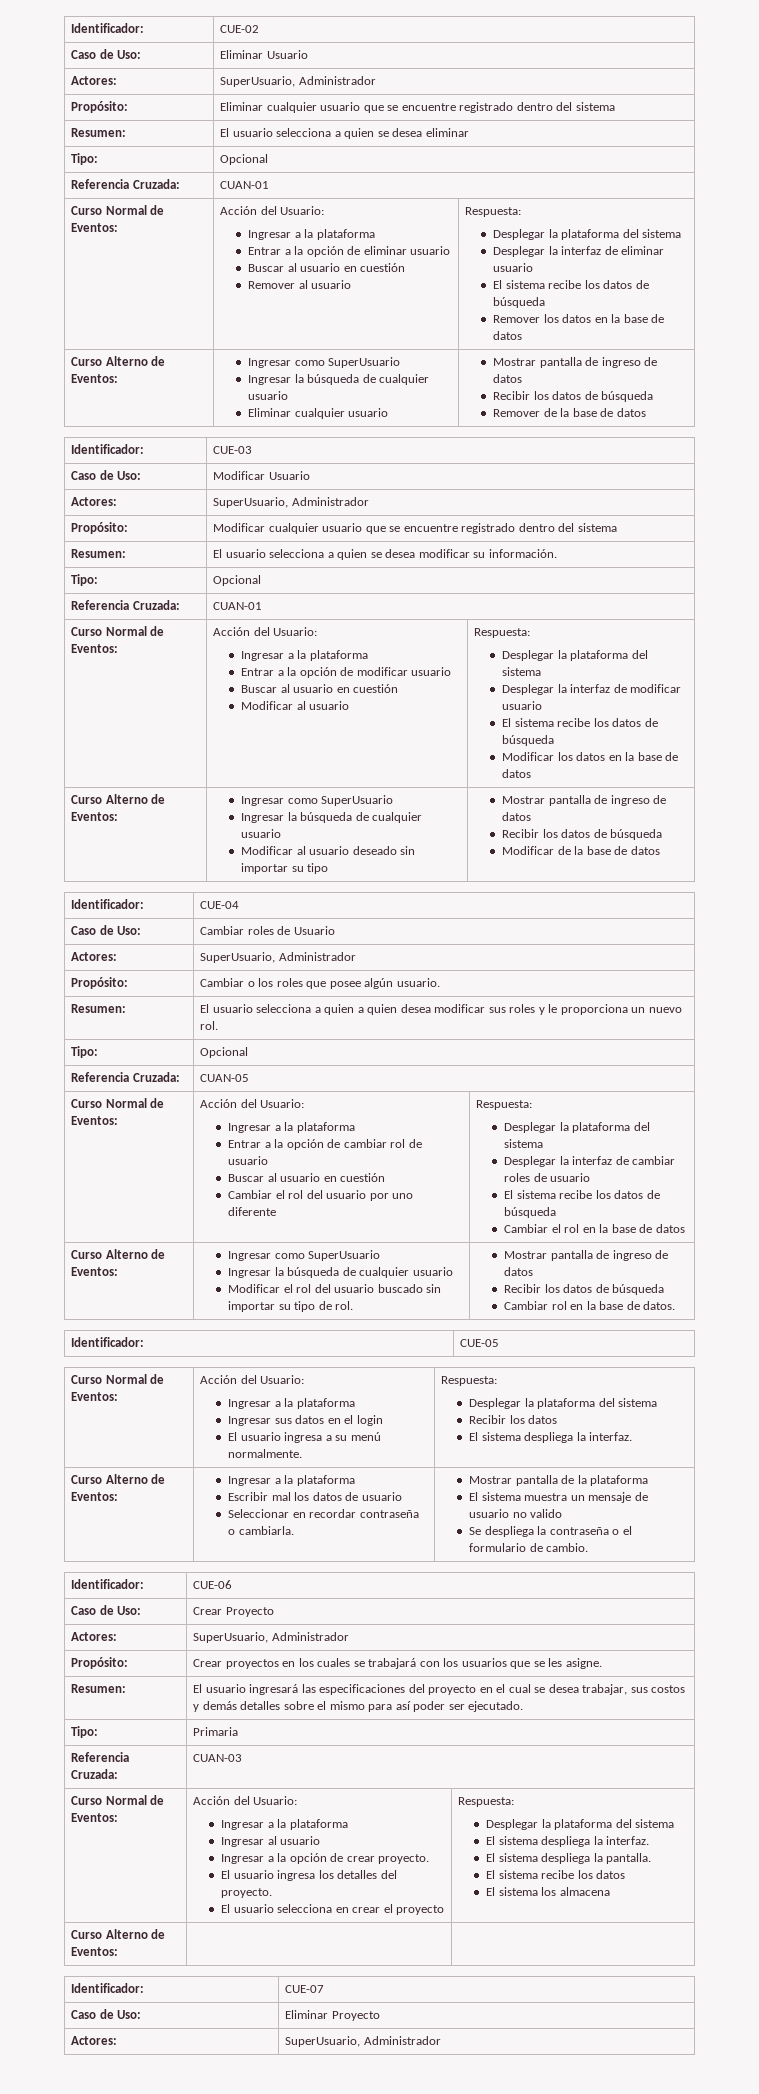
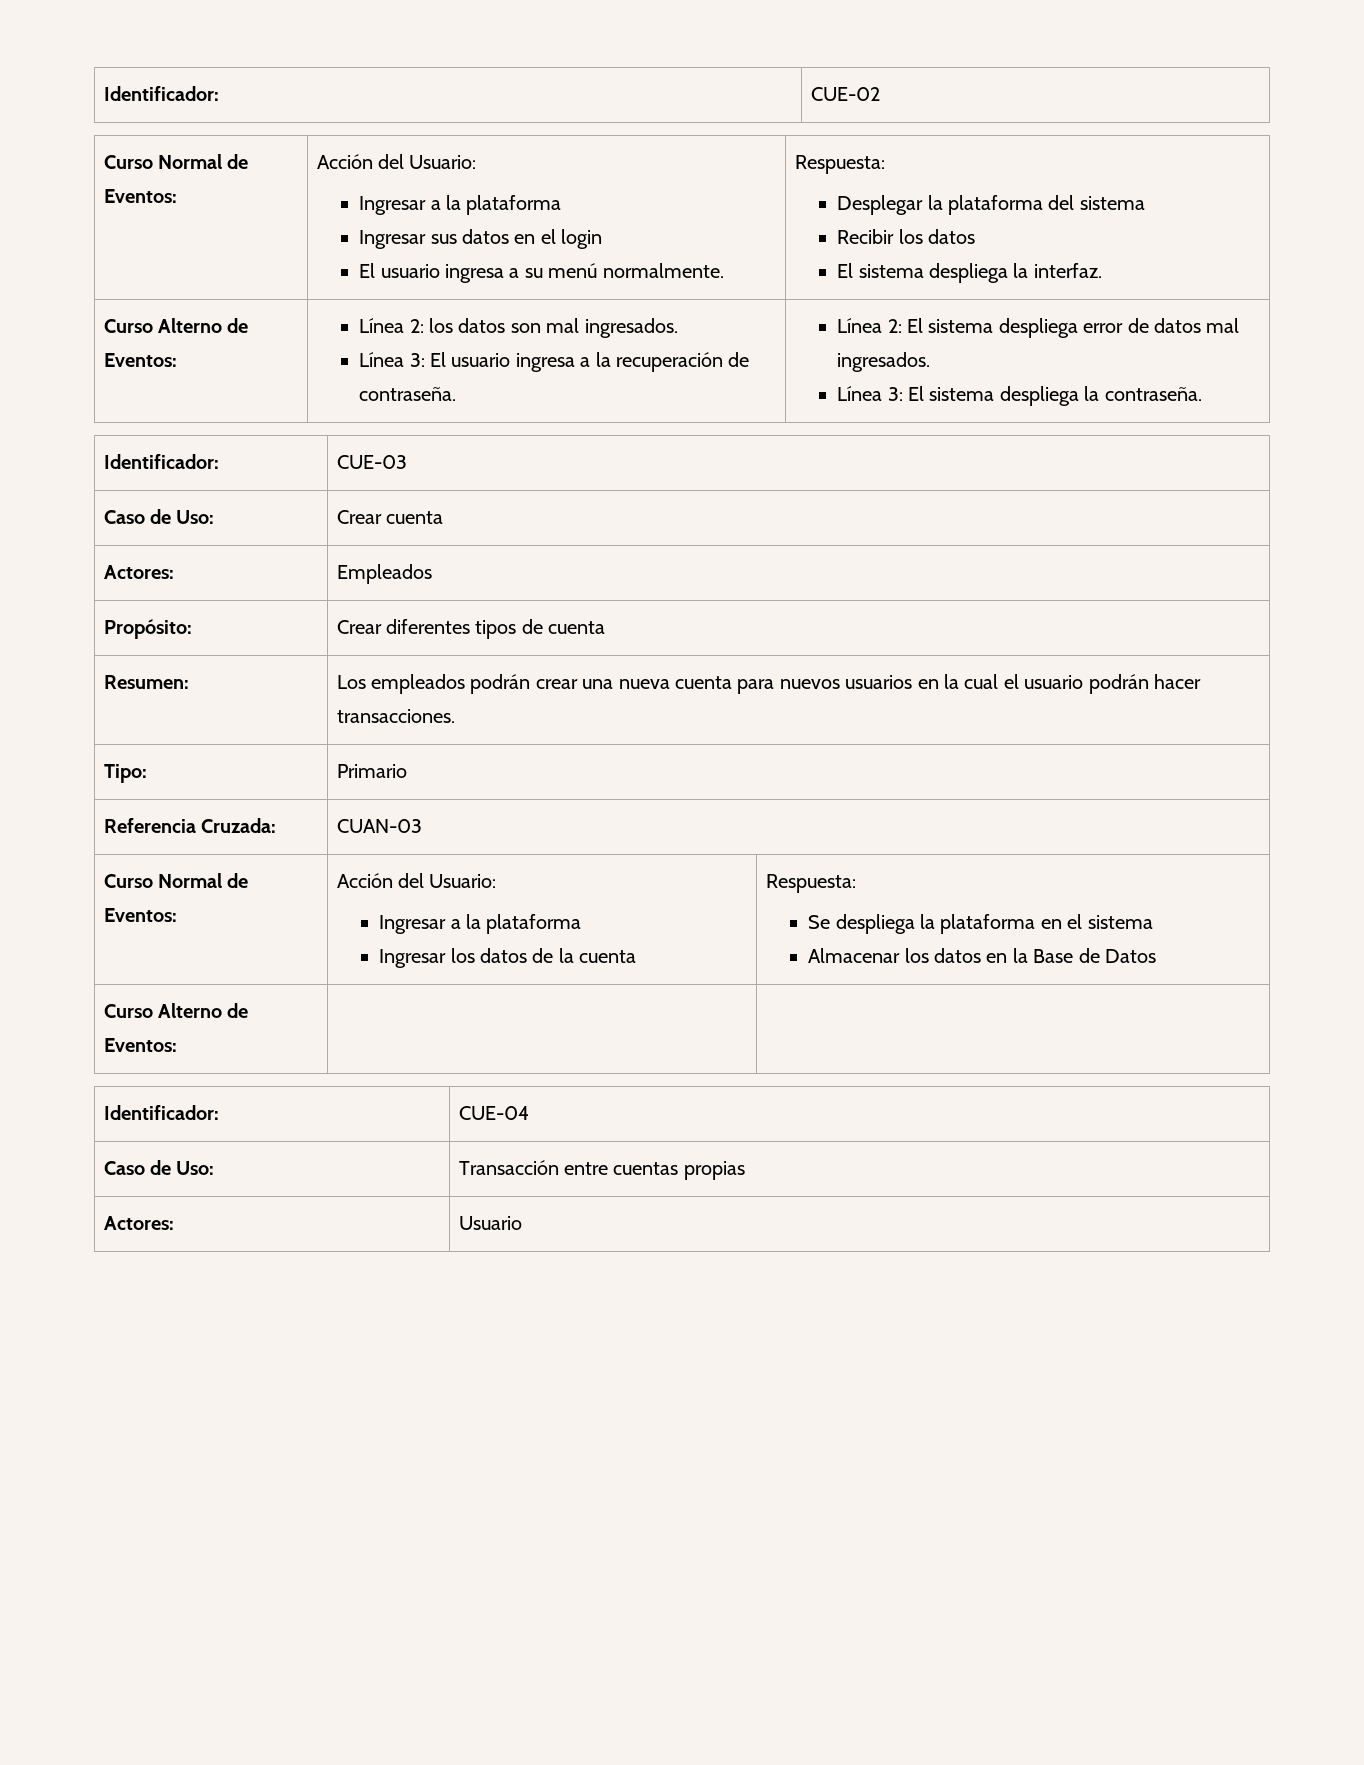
[71,49,142,59] [220,50,308,59] [71,76,118,85] [220,76,376,87] [71,101,129,113] [220,102,615,113] [71,128,127,137] [220,128,469,139] [71,153,99,165] [220,154,269,165] [71,179,180,189] [220,181,270,189] [71,205,165,215] [71,223,119,232] [220,206,325,215] [247,229,375,240] [247,246,451,257] [247,263,406,272] [247,280,352,289] [465,207,522,217] [492,229,682,240] [492,246,665,257] [492,263,533,272] [492,280,649,289] [492,297,545,308] [492,314,665,323] [492,331,522,340] [71,356,166,366] [71,374,119,383] [247,357,401,368] [247,374,430,385] [247,391,288,400] [247,408,389,419] [492,357,658,368] [492,374,522,383] [492,391,654,402] [492,408,646,417] [71,444,145,454] [213,446,253,454] [71,470,142,480] [213,471,310,480] [71,497,118,506] [213,497,369,508] [71,522,129,534] [213,523,617,534] [71,549,127,558] [213,549,557,560] [71,574,99,586] [213,575,262,586] [71,600,180,610] [213,602,263,610] [71,626,165,636] [71,644,119,653] [213,627,318,636] [240,650,368,661] [240,667,452,678] [240,684,399,693] [240,701,350,710] [474,628,531,638] [501,650,648,661] [501,667,541,676] [501,684,682,695] [501,701,542,710] [501,718,658,727] [501,735,554,746] [501,752,679,761] [501,769,531,778] [71,794,166,804] [71,812,119,821] [240,795,394,806] [240,812,423,823] [240,829,281,838] [240,846,416,855] [240,863,329,874] [501,795,667,806] [501,812,531,821] [501,829,663,840] [501,846,660,855] [71,899,145,909] [200,901,240,909] [71,925,142,935] [200,926,335,935] [71,952,118,961] [200,952,356,963] [71,977,129,989] [200,978,440,989] [71,1004,127,1013] [200,1004,682,1015] [200,1021,219,1030] [71,1046,99,1058] [200,1047,249,1058] [71,1072,180,1082] [200,1074,250,1082] [71,1098,165,1108] [71,1116,119,1125] [200,1099,305,1108] [227,1122,355,1133] [227,1139,422,1150] [227,1156,268,1165] [227,1173,386,1182] [227,1190,414,1201] [227,1207,276,1216] [476,1100,533,1110] [503,1122,650,1133] [503,1139,543,1148] [503,1156,676,1167] [503,1173,591,1182] [503,1190,660,1199] [503,1207,556,1218] [503,1224,685,1233] [71,1249,166,1259] [71,1267,119,1276] [227,1250,381,1261] [227,1267,453,1278] [227,1284,442,1293] [227,1301,354,1312] [503,1250,669,1261] [503,1267,533,1276] [503,1284,665,1295] [503,1301,676,1310] [71,1337,145,1347] [460,1339,500,1347] // Caso de Uso: | Eliminar Usuario // Actores: | SuperUsuario, Administrador // Propósito: | Eliminar cualquier usuario que se encuentre registrado dentro del sistema // Resumen: | El usuario selecciona a quien se desea eliminar // Tipo: | Opcional // Referencia Cruzada: | CUAN-01 // Curso Normal de Eventos: | Acción del Usuario: // Ingresar a la plataforma // Entrar a la opción de eliminar usuario // Buscar al usuario en cuestión // Remover al usuario | Respuesta: // Desplegar la plataforma del sistema // Desplegar la interfaz de eliminar usuario // El sistema recibe los datos de búsqueda // Remover los datos en la base de datos // Curso Alterno de Eventos: | Ingresar como SuperUsuario // Ingresar la búsqueda de cualquier usuario // Eliminar cualquier usuario | Mostrar pantalla de ingreso de datos // Recibir los datos de búsqueda // Remover de la base de datos // Identificador: | CUE-03 // Caso de Uso: | Modificar Usuario // Actores: | SuperUsuario, Administrador // Propósito: | Modificar cualquier usuario que se encuentre registrado dentro del sistema // Resumen: | El usuario selecciona a quien se desea modificar su información. // Tipo: | Opcional // Referencia Cruzada: | CUAN-01 // Curso Normal de Eventos: | Acción del Usuario: // Ingresar a la plataforma // Entrar a la opción de modificar usuario // Buscar al usuario en cuestión // Modificar al usuario | Respuesta: // Desplegar la plataforma del sistema // Desplegar la interfaz de modificar usuario // El sistema recibe los datos de búsqueda // Modificar los datos en la base de datos // Curso Alterno de Eventos: | Ingresar como SuperUsuario // Ingresar la búsqueda de cualquier usuario // Modificar al usuario deseado sin importar su tipo | Mostrar pantalla de ingreso de datos // Recibir los datos de búsqueda // Modificar de la base de datos // Identificador: | CUE-04 // Caso de Uso: | Cambiar roles de Usuario // Actores: | SuperUsuario, Administrador // Propósito: | Cambiar o los roles que posee algún usuario. // Resumen: | El usuario selecciona a quien a quien desea modificar sus roles y le proporciona un nuevo rol. // Tipo: | Opcional // Referencia Cruzada: | CUAN-05 // Curso Normal de Eventos: | Acción del Usuario: // Ingresar a la plataforma // Entrar a la opción de cambiar rol de usuario // Buscar al usuario en cuestión // Cambiar el rol del usuario por uno diferente | Respuesta: // Desplegar la plataforma del sistema // Desplegar la interfaz de cambiar roles de usuario // El sistema recibe los datos de búsqueda // Cambiar el rol en la base de datos // Curso Alterno de Eventos: | Ingresar como SuperUsuario // Ingresar la búsqueda de cualquier usuario // Modificar el rol del usuario buscado sin importar su tipo de rol. | Mostrar pantalla de ingreso de datos // Recibir los datos de búsqueda // Cambiar rol en la base de datos. // Identificador: | CUE-05 -> (880, 94) none
[227,1475,355,1486] [227,1492,402,1501] [227,1509,419,1518] [227,1526,294,1535] [468,1475,649,1486] [468,1492,648,1503] [468,1509,563,1518] [468,1526,632,1537] [468,1543,589,1552] [71,1579,145,1589] [193,1580,233,1589] Ingresar a la plataforma // Escribir mal los datos de usuario // Seleccionar en recordar contraseña o cambiarla. | Mostrar pantalla de la plataforma // El sistema muestra un mensaje de usuario no valido // Se despliega la contraseña o el formulario de cambio. // Identificador: | CUE-06 -> [359,318,678,338] [359,352,750,372] [359,387,457,401] [837,318,1240,338] [837,352,931,372] [837,386,1202,406] [103,454,219,469] [336,455,407,469] Línea 2: los datos son mal ingresados. // Línea 3: El usuario ingresa a la recuperación de contraseña. | Línea 2: El sistema despliega error de datos mal ingresados. // Línea 3: El sistema despliega la contraseña. // Identificador: | CUE-03
[225,1607,274,1617] [71,1632,118,1641] [193,1632,349,1643] Proyecto // Actores: | SuperUsuario, Administrador -> [386,511,444,524] [103,565,174,579] [336,564,432,584] cuenta // Actores: | Empleados
[225,1658,602,1669] [71,1684,127,1693] [193,1684,686,1695] [193,1701,524,1712] [71,1726,99,1738] [193,1727,239,1736] proyectos en los cuales se trabajará con los usuarios que se les asigne. // Resumen: | El usuario ingresará las especificaciones del proyecto en el cual se desea trabajar, sus costos y demás detalles sobre el mismo para así poder ser ejecutado. // Tipo: | Primaria -> [386,619,606,639] [103,675,189,689] [336,674,1202,694] [336,709,455,723] [103,764,147,783] [336,764,407,778] diferentes tipos de cuenta // Resumen: | Los empleados podrán crear una nueva cuenta para nuevos usuarios en la cual el usuario podrán hacer transacciones. // Tipo: | Primario
[267,1836,321,1845] [220,1853,430,1864] [220,1870,397,1881] [220,1888,272,1898] [220,1904,445,1915] [458,1797,515,1807] [485,1819,675,1830] [485,1836,650,1847] [485,1853,652,1864] [485,1870,626,1879] [485,1887,610,1896] al usuario // Ingresar a la opción de crear proyecto. // El usuario ingresa los detalles del proyecto. // El usuario selecciona en crear el proyecto | Respuesta: // Desplegar la plataforma del sistema // El sistema despliega la interfaz. // El sistema despliega la pantalla. // El sistema recibe los datos // El sistema los almacena -> [450,948,637,963] [765,874,856,893] [808,914,1153,934] [808,948,1156,963] los datos de la cuenta | Respuesta: // Se despliega la plataforma en el sistema // Almacenar los datos en la Base de Datos
[285,1985,325,1993] [71,2009,142,2019] [285,2010,380,2021] [71,2036,118,2045] [285,2036,441,2047] CUE-07 // Caso de Uso: | Eliminar Proyecto // Actores: | SuperUsuario, Administrador -> [458,1106,529,1120] [103,1160,215,1175] [458,1160,745,1180] [103,1216,174,1230] [458,1216,522,1230] CUE-04 // Caso de Uso: | Transacción entre cuentas propias // Actores: | Usuario

